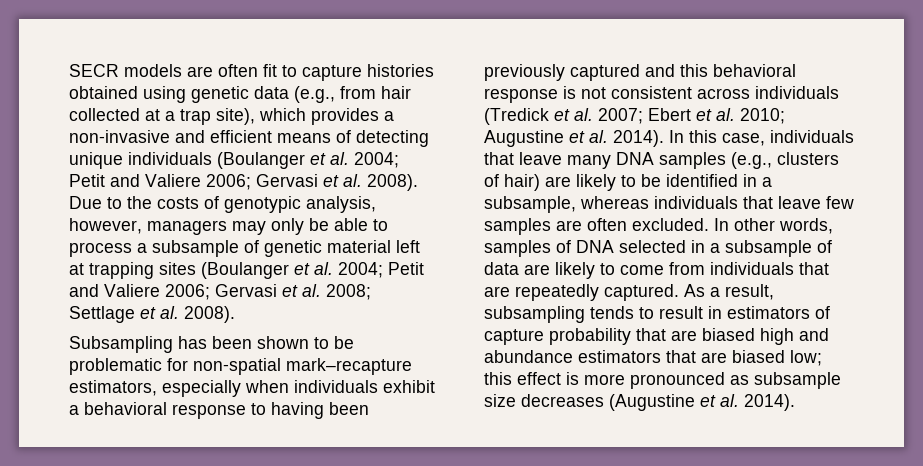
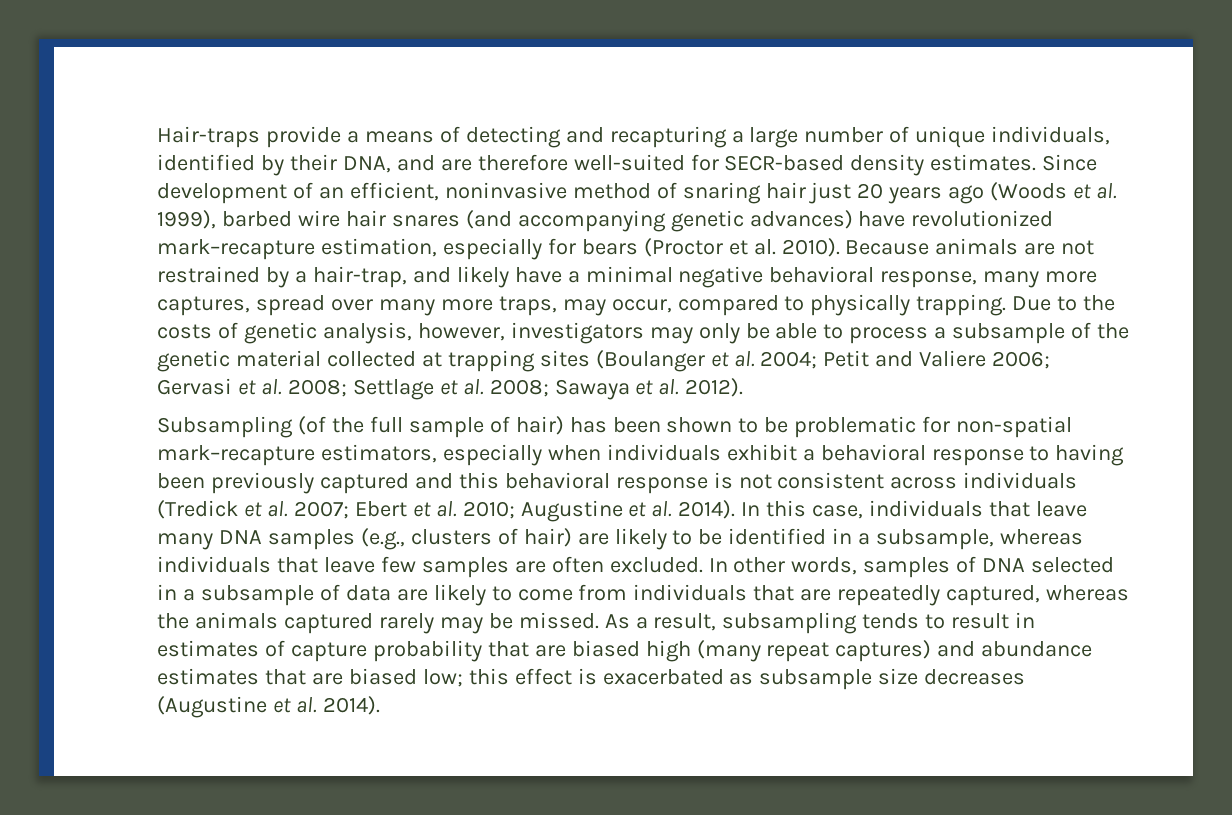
[69,64,434,81] [69,86,411,103] [69,108,394,125] [69,130,429,147] [69,152,399,169] [69,174,418,191] SECR models are often fit to capture histories obtained using genetic data (e.g., from hair collected at a trap site), which provides a non-invasive and efficient means of detecting unique individuals (Boulanger et al. 2004; Petit and Valiere 2006; Gervasi et al. 2008). -> [157,126,1111,148] [157,154,1098,176] [157,182,1118,204] [157,210,1054,232] [157,238,1095,260] [157,266,1098,288] [157,294,1007,316] Hair-traps provide a means of detecting and recapturing a large number of unique individuals, identified by their DNA, and are therefore well-suited for SECR-based density estimates. Since development of an efficient, noninvasive method of snaring hair just 20 years ago (Woods et al. 1999), barbed wire hair snares (and accompanying genetic advances) have revolutionized mark–recapture estimation, especially for bears (Proctor et al. 2010). Because animals are not restrained by a hair-trap, and likely have a minimal negative behavioral response, many more captures, spread over many more traps, may occur, compared to physically trapping.
[224,196,301,213] genotypic -> [243,322,317,344] genetic
[147,220,227,235] managers -> [510,322,644,344] investigators
(259, 246) none -> [1097,323,1130,339] the
[396,240,420,253] left -> [326,351,416,367] collected
[184,306,235,323] [69,336,173,353] 2008). // Subsampling -> [489,378,744,400] [157,416,564,438] 2008; Sawaya et al. 2012). // Subsampling (of the full sample of hair)
[604,284,679,301] captured. -> [946,585,1130,606] [157,612,599,634] captured, whereas the animals captured rarely may be missed.
[727,306,810,319] estimators -> [157,640,259,657] estimates
(794, 336) none -> [696,640,932,662] (many repeat captures)
[578,350,661,363] estimators -> [157,668,259,685] estimates
[584,372,725,389] more pronounced -> [602,669,724,685] exacerbated

